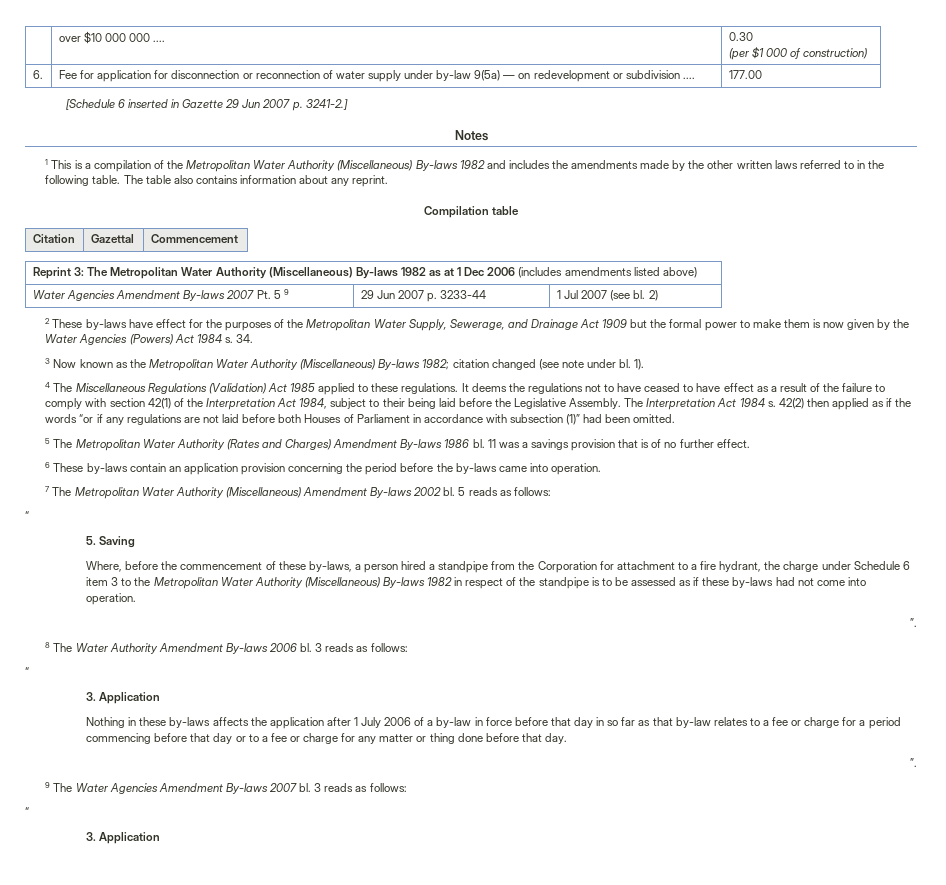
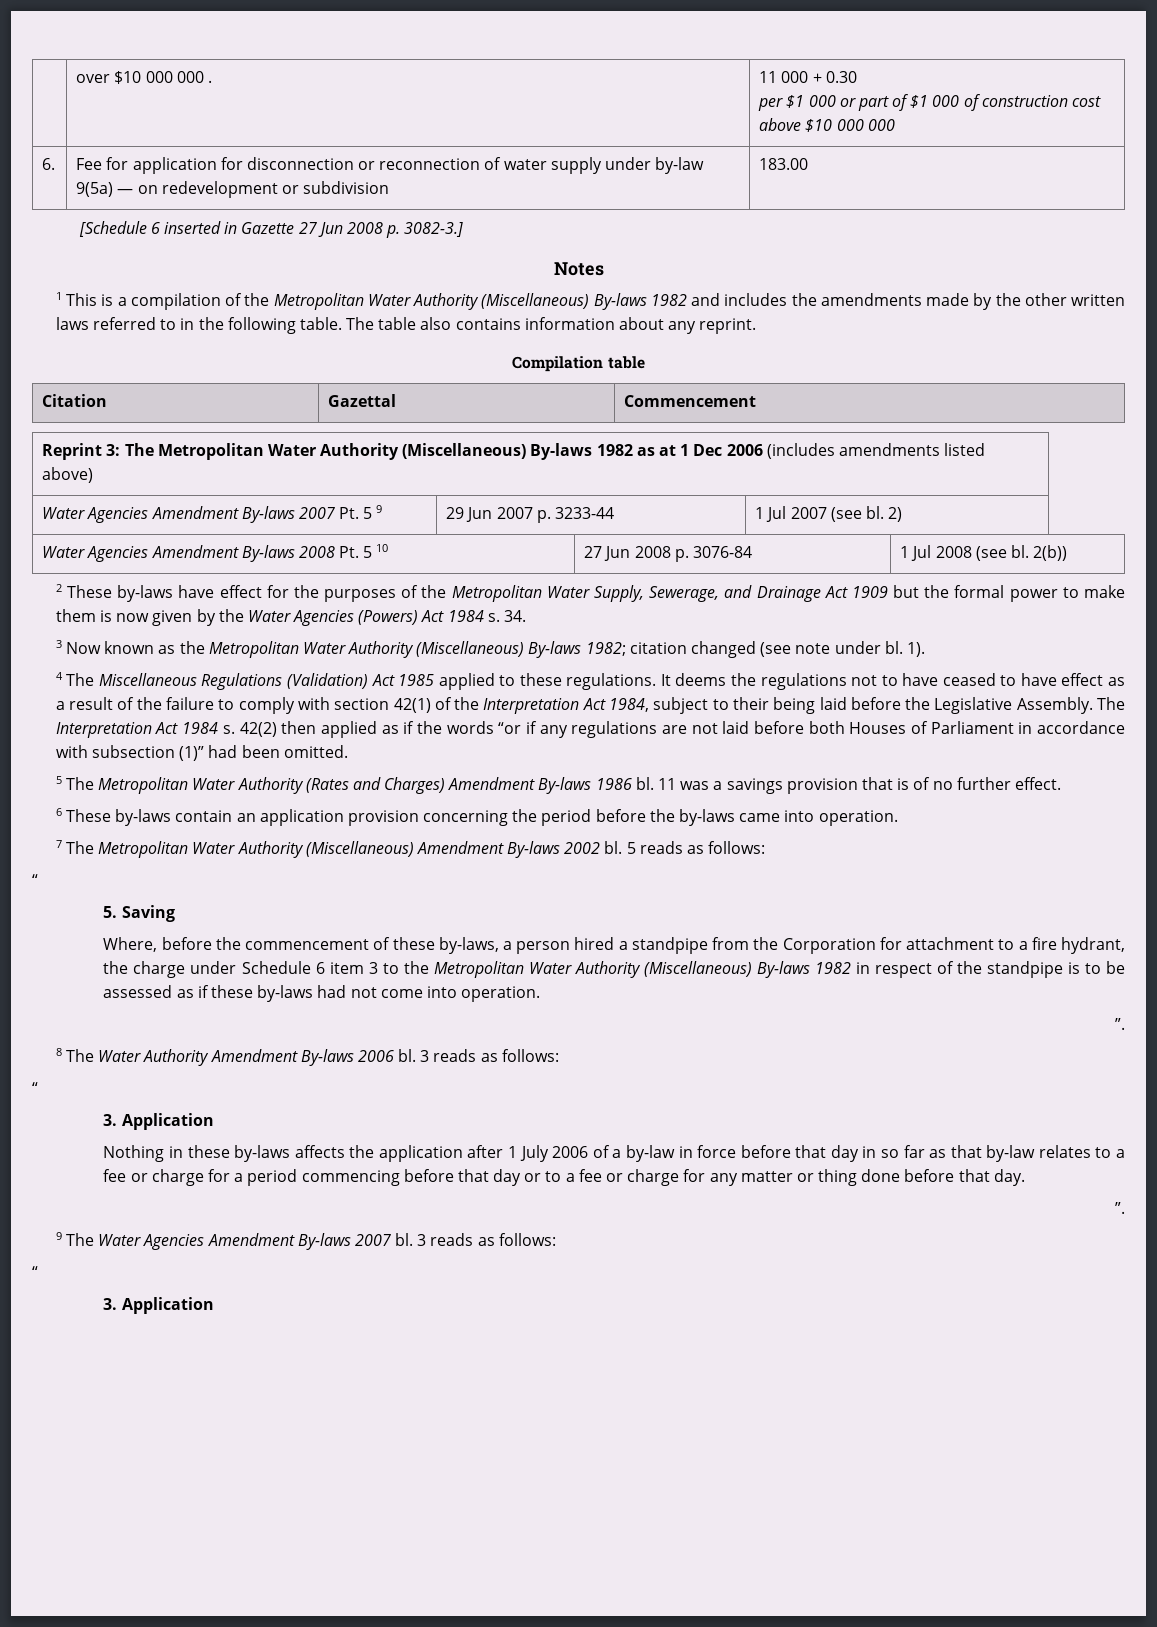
[153,40,166,42] [728,32,753,41] [728,47,868,60] .... | 0.30 // (per $1 000 of construction) -> [207,80,212,83] [759,71,857,83] [758,94,1101,111] [759,118,895,132] . | 11 000 + 0.30 // per $1 000 or part of $1 000 of construction cost above $10 000 000
[682,77,695,79] [728,70,762,79] .... | 177.00 -> [759,158,809,170] | 183.00
[225,99,348,111] 29 Jun 2007 p. 3241-2.] -> [298,222,464,238] 27 Jun 2008 p. 3082-3.]
(658, 295) none -> [42,544,389,562] [584,546,752,562] [900,545,1068,561] // Water Agencies Amendment By-laws 2008 Pt. 5 10 | 27 Jun 2008 p. 3076-84 | 1 Jul 2008 (see bl. 2(b))

